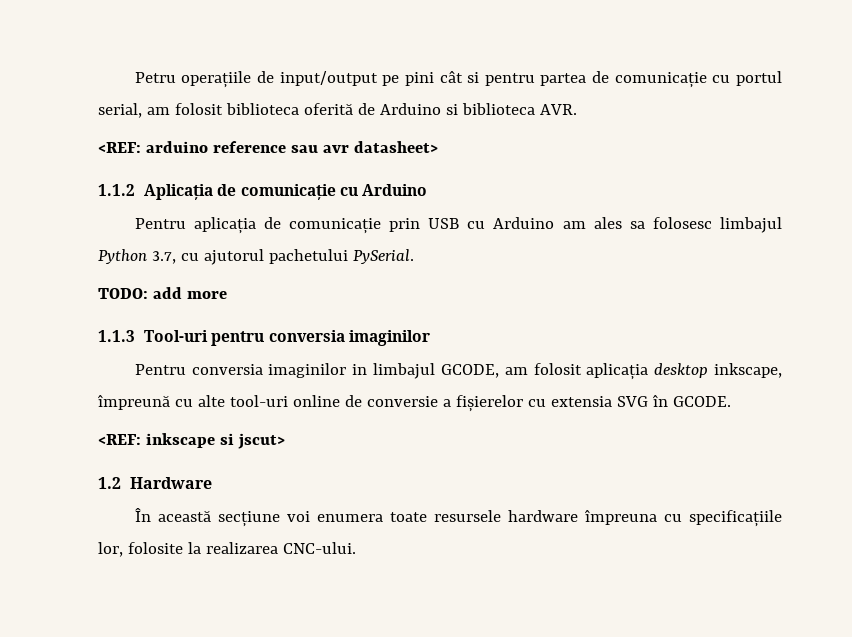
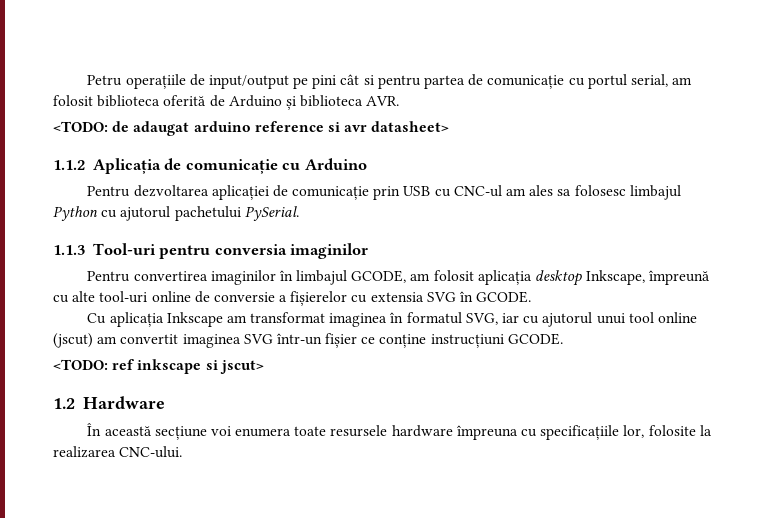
[445,104,458,115] si -> [285,96,296,110] și
[98,142,141,153] <REF: -> [53,121,190,136] <TODO: de adaugat
[290,145,318,153] sau -> [327,122,340,132] si
[193,217,256,234] aplicația -> [133,185,269,200] dezvoltarea aplicației
[493,217,555,229] Arduino -> [453,185,502,197] CNC-ul
[151,251,176,264] 3.7, -> (98, 213) none
[98,287,227,299] // TODO: add more -> (299, 213) none
[191,363,368,378] conversia imaginilor in -> [133,270,293,285] convertirea imaginilor în
[714,363,782,378] inkscape, -> [586,270,646,285] Inkscape,
[98,434,141,445] <REF: -> [87,312,697,327] [53,333,563,348] [53,359,135,370] Cu aplicația Inkscape am transformat imaginea în formatul SVG, iar cu ajutorul unui tool online (jscut) am convertit imaginea SVG într-un fișier ce conține instrucțiuni GCODE. // <TODO: ref

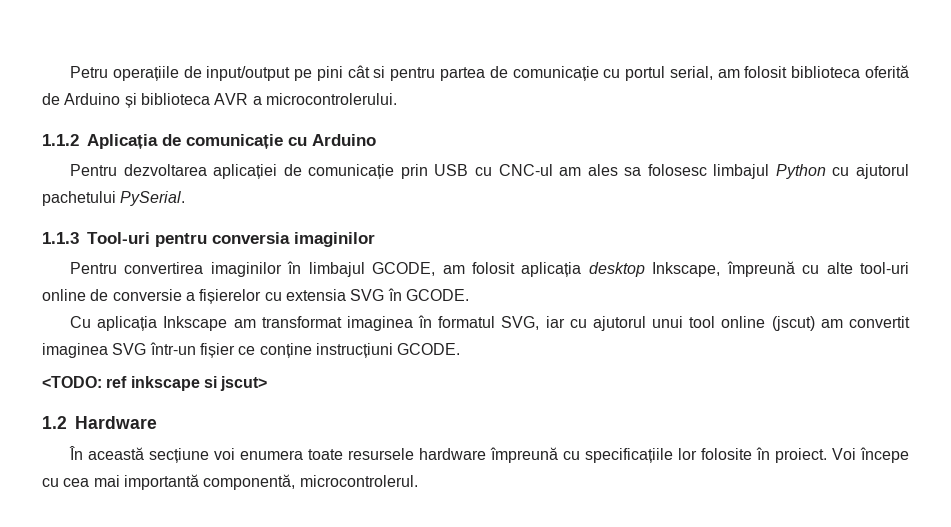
[366,96,400,106] [53,121,450,136] AVR. // <TODO: de adaugat arduino reference si avr datasheet> -> [214,93,397,105] AVR a microcontrolerului.
[455,425,518,440] împreuna -> [490,447,559,463] împreună
[623,425,712,438] [53,446,183,458] lor, folosite la realizarea CNC-ului. -> [678,447,909,463] [42,474,418,490] lor folosite în proiect. Voi începe cu cea mai importantă componentă, microcontrolerul.

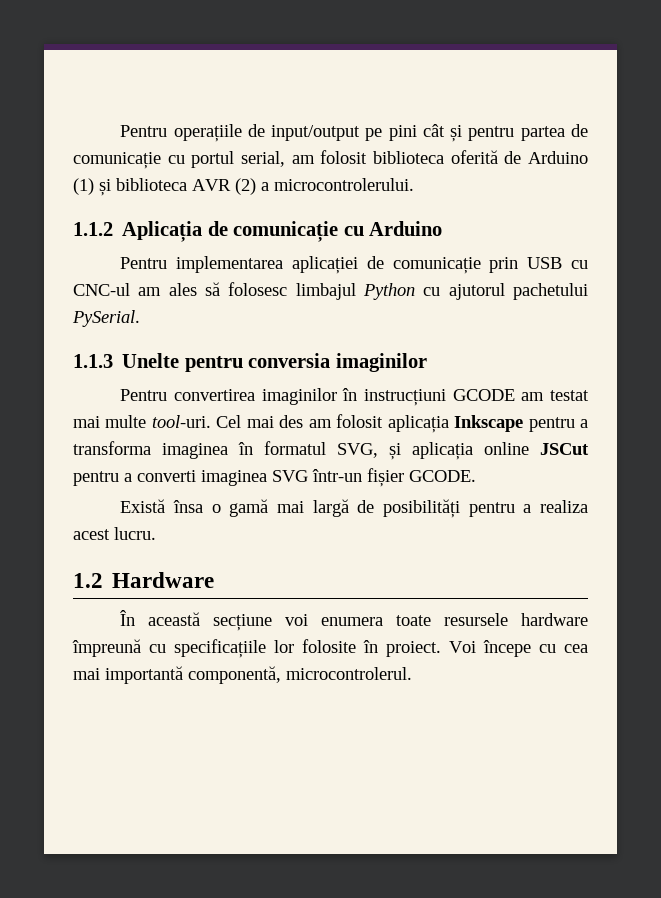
[70,66,109,78] Petru -> [120,125,168,137] Pentru
[373,66,386,78] si -> [450,125,463,142] și
(121, 99) none -> [73,178,94,195] (1)
(249, 99) none -> [235,178,256,195] (2)
[123,164,207,176] dezvoltarea -> [176,256,284,273] implementarea
[624,167,642,176] sa -> [205,282,220,296] să
[87,232,150,244] Tool-uri -> [122,353,180,368] Unelte
[308,261,909,277] [42,288,469,304] [70,315,911,331] [42,342,461,358] [42,376,268,391] limbajul GCODE, am folosit aplicația desktop Inkscape, împreună cu alte tool-uri online de conversie a fișierelor cu extensia SVG în GCODE. // Cu aplicația Inkscape am transformat imaginea în formatul SVG, iar cu ajutorul unui tool online (jscut) am convertit imaginea SVG într-un fișier ce conține instrucțiuni GCODE. // <TODO: ref inkscape si jscut> -> [363,389,589,406] [73,414,588,433] [73,441,589,460] [73,468,476,487] [120,499,588,518] [73,527,156,540] instrucțiuni GCODE am testat mai multe tool-uri. Cel mai des am folosit aplicația Inkscape pentru a transforma imaginea în formatul SVG, și aplicația online JSCut pentru a converti imaginea SVG într-un fișier GCODE. // Există însa o gamă mai largă de posibilități pentru a realiza acest lucru.

